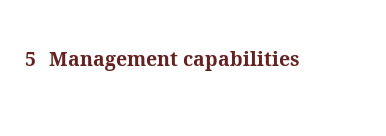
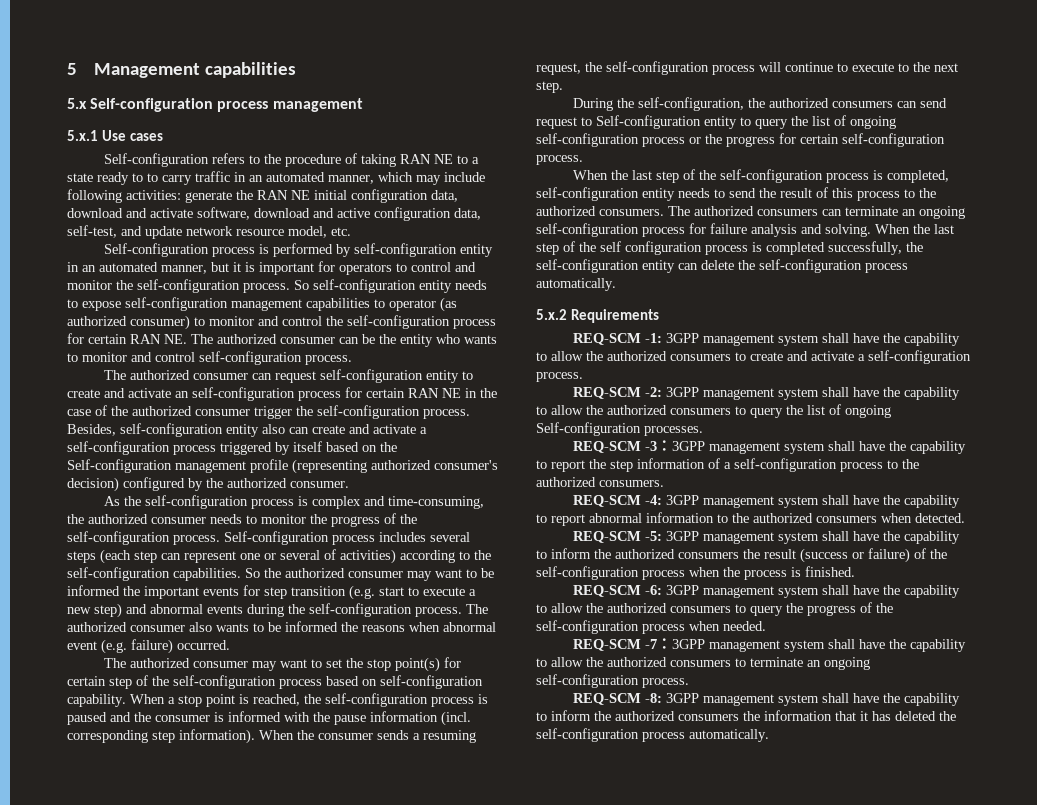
(301, 61) none -> [67,98,363,112] [67,130,163,141] [104,153,480,167] [67,171,485,185] [67,189,458,203] [67,207,481,221] [67,225,351,239] [104,243,494,257] [67,261,476,275] [67,279,487,293] [67,297,457,312] [67,315,496,330] [67,333,497,347] [67,351,352,365] [104,369,474,383] [67,387,497,401] [67,405,470,419] [67,423,427,437] [67,441,397,455] [67,459,498,474] [67,477,349,492] [104,495,485,509] [67,513,417,527] [67,531,470,545] [67,549,491,564] [67,567,494,581] [67,585,476,600] [67,603,488,618] [67,621,496,632] [67,639,230,654] [104,657,462,672] [67,675,483,689] [67,693,488,707] [67,711,471,726] [67,729,476,744] [536,61,958,75] [536,81,563,93] [573,97,948,111] [536,115,896,129] [536,133,945,147] [536,155,583,165] [573,169,950,183] [536,187,936,201] [536,206,965,219] [536,223,954,237] [536,241,923,255] [536,259,908,273] [536,278,616,291] [536,309,659,323] [573,333,961,346] [536,350,971,364] [536,372,583,382] [573,387,961,400] [536,404,891,418] [536,422,703,436] [573,440,967,454] [536,458,919,472] [536,477,664,487] [573,495,961,508] [536,512,965,526] [573,531,961,544] [536,548,947,563] [536,566,855,580] [573,585,961,598] [536,602,893,616] [536,620,766,634] [573,638,967,652] [536,657,870,670] [536,674,689,688] [573,693,961,706] [536,710,956,721] [536,728,769,742] // 5.x Self-configuration process management // 5.x.1 Use cases // Self-configuration refers to the procedure of taking RAN NE to a state ready to to carry traffic in an automated manner, which may include following activities: generate the RAN NE initial configuration data, download and activate software, download and active configuration data, self-test, and update network resource model, etc. // Self-configuration process is performed by self-configuration entity in an automated manner, but it is important for operators to control and monitor the self-configuration process. So self-configuration entity needs to expose self-configuration management capabilities to operator (as authorized consumer) to monitor and control the self-configuration process for certain RAN NE. The authorized consumer can be the entity who wants to monitor and control self-configuration process. // The authorized consumer can request self-configuration entity to create and activate an self-configuration process for certain RAN NE in the case of the authorized consumer trigger the self-configuration process. Besides, self-configuration entity also can create and activate a self-configuration process triggered by itself based on the Self-configuration management profile (representing authorized consumer's decision) configured by the authorized consumer. // As the self-configuration process is complex and time-consuming, the authorized consumer needs to monitor the progress of the self-configuration process. Self-configuration process includes several steps (each step can represent one or several of activities) according to the self-configuration capabilities. So the authorized consumer may want to be informed the important events for step transition (e.g. start to execute a new step) and abnormal events during the self-configuration process. The authorized consumer also wants to be informed the reasons when abnormal event (e.g. failure) occurred. // The authorized consumer may want to set the stop point(s) for certain step of the self-configuration process based on self-configuration capability. When a stop point is reached, the self-configuration process is paused and the consumer is informed with the pause information (incl. corresponding step information). When the consumer sends a resuming request, the self-configuration process will continue to execute to the next step. // During the self-configuration, the authorized consumers can send request to Self-configuration entity to query the list of ongoing self-configuration process or the progress for certain self-configuration process. // When the last step of the self-configuration process is completed, self-configuration entity needs to send the result of this process to the authorized consumers. The authorized consumers can terminate an ongoing self-configuration process for failure analysis and solving. When the last step of the self configuration process is completed successfully, the self-configuration entity can delete the self-configuration process automatically. // 5.x.2 Requirements // REQ-SCM -1: 3GPP management system shall have the capability to allow the authorized consumers to create and activate a self-configuration process. // REQ-SCM -2: 3GPP management system shall have the capability to allow the authorized consumers to query the list of ongoing Self-configuration processes. // REQ-SCM -3：3GPP management system shall have the capability to report the step information of a self-configuration process to the authorized consumers. // REQ-SCM -4: 3GPP management system shall have the capability to report abnormal information to the authorized consumers when detected. // REQ-SCM -5: 3GPP management system shall have the capability to inform the authorized consumers the result (success or failure) of the self-configuration process when the process is finished. // REQ-SCM -6: 3GPP management system shall have the capability to allow the authorized consumers to query the progress of the self-configuration process when needed. // REQ-SCM -7：3GPP management system shall have the capability to allow the authorized consumers to terminate an ongoing self-configuration process. // REQ-SCM -8: 3GPP management system shall have the capability to inform the authorized consumers the information that it has deleted the self-configuration process automatically.

